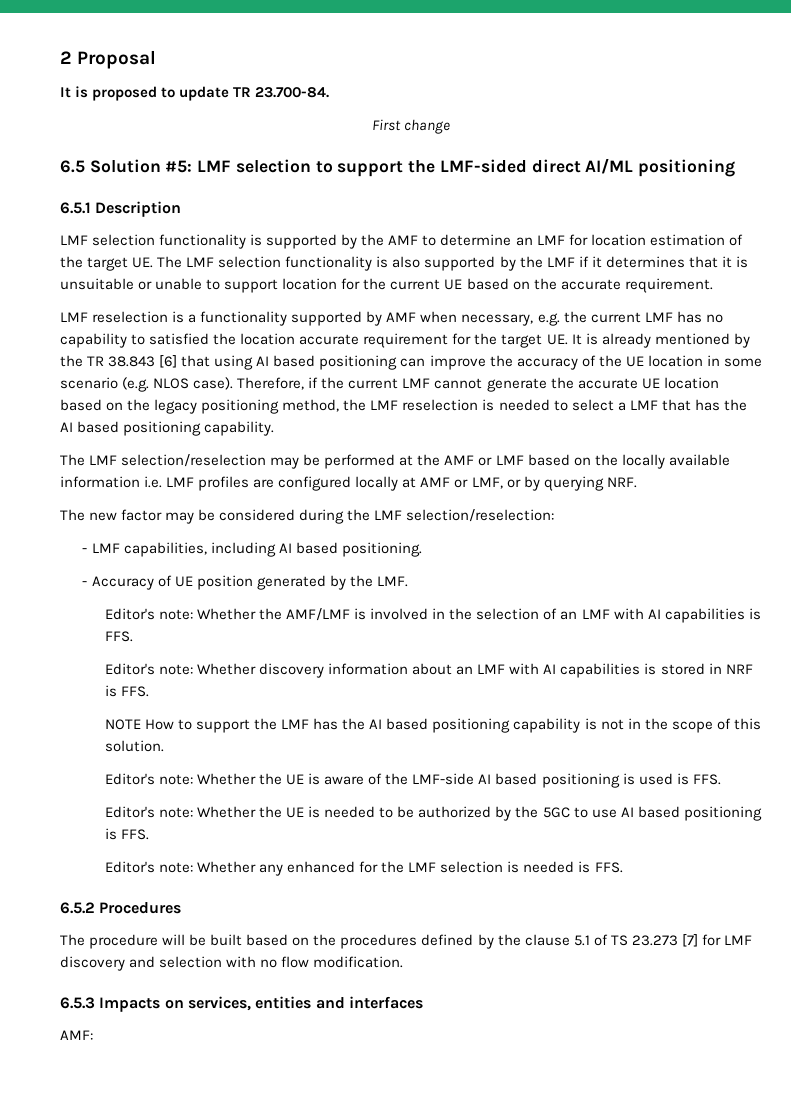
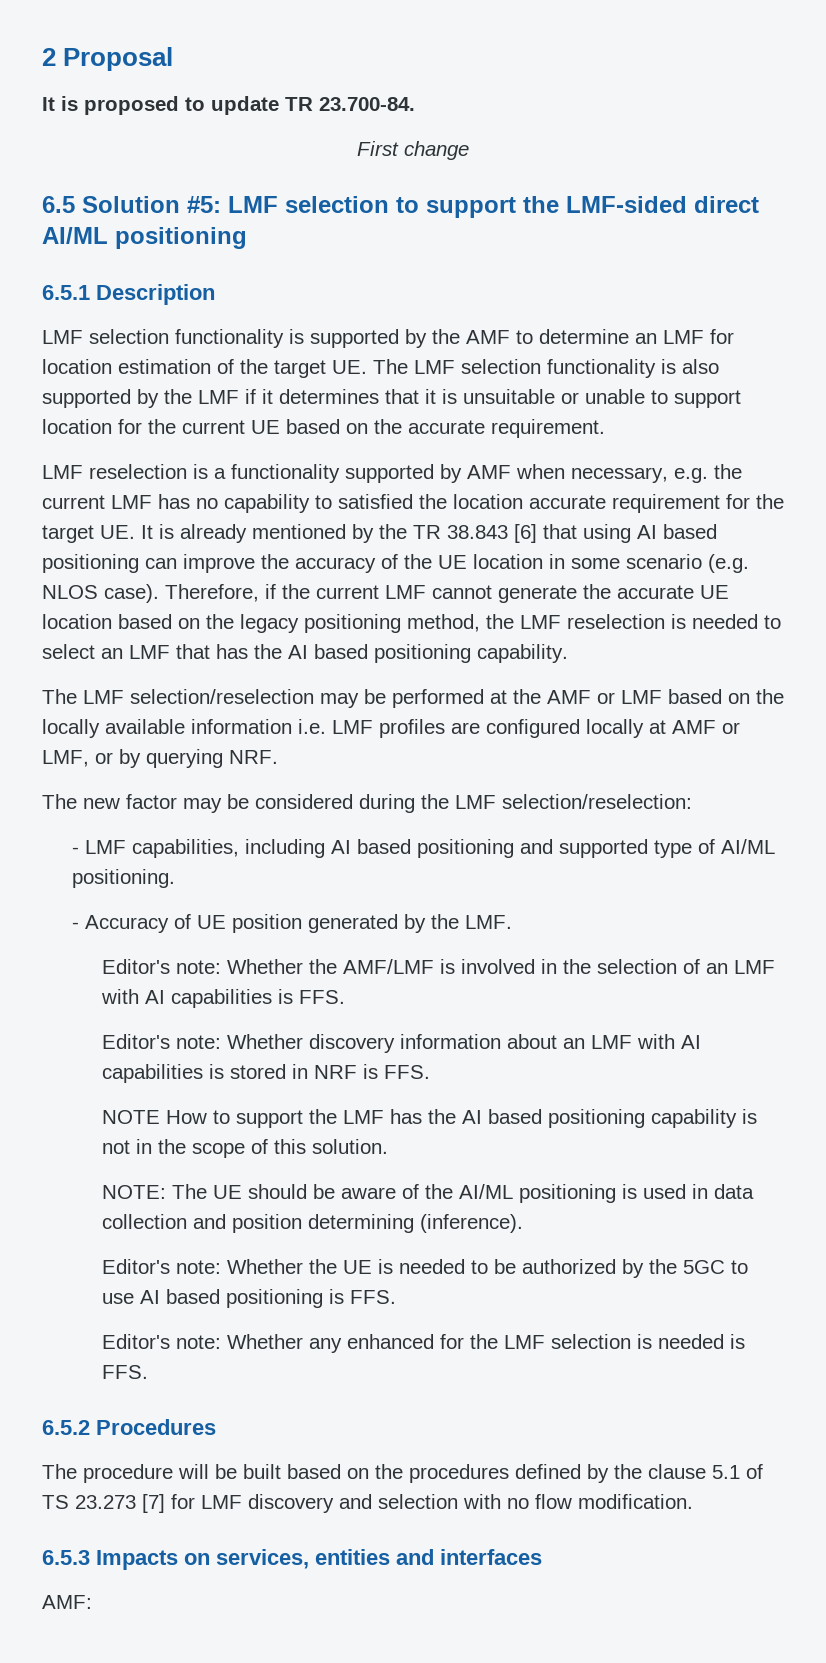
[617,402,626,411] a -> [101,648,123,659] an
(338, 548) none -> [417,839,776,858] positioning and supported type of AI/ML
[104,773,721,788] Editor's note: Whether the UE is aware of the LMF-side AI based positioning is used is FFS. -> [102,1184,755,1203] [102,1214,524,1233] NOTE: The UE should be aware of the AI/ML positioning is used in data collection and position determining (inference).

